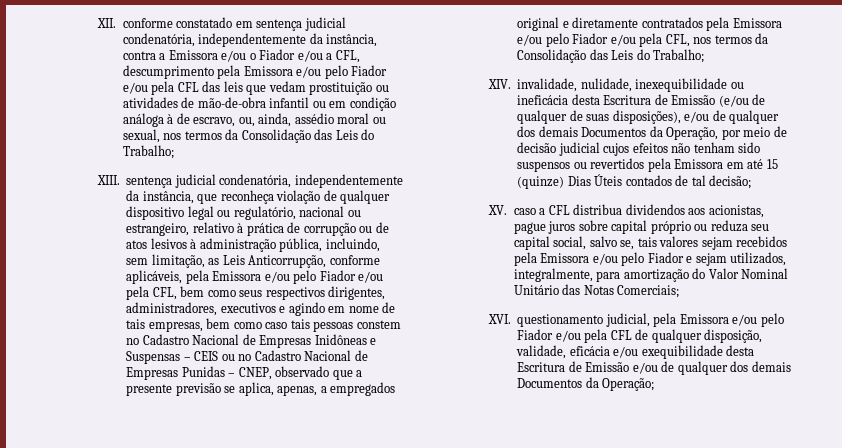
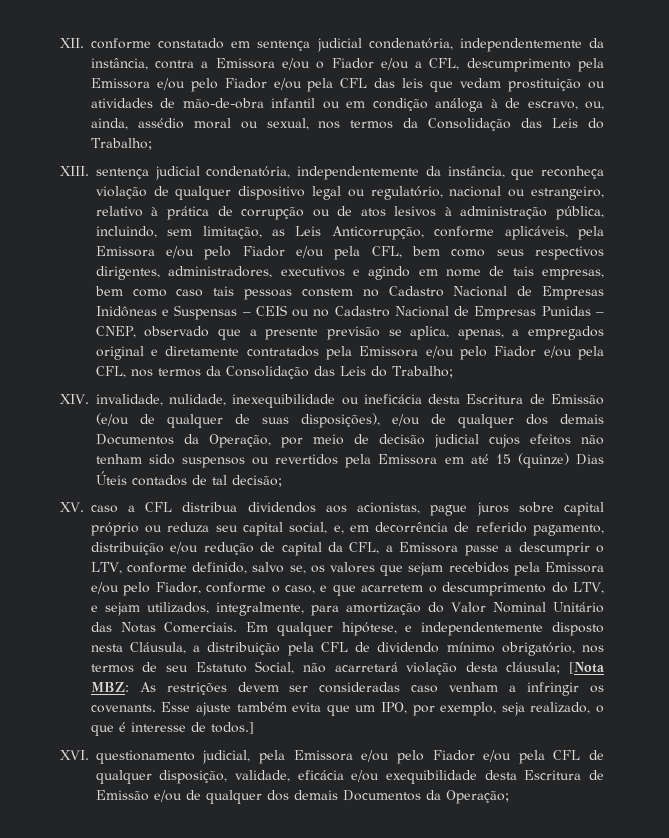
[589,236,699,250] salvo se, tais valores -> [333,522,604,536] [90,542,605,556] [90,562,404,576] e, em decorrência de referido pagamento, distribuição e/ou redução de capital da CFL, a Emissora passe a descumprir o LTV, conforme definido, salvo se, os valores que
[647,252,684,263] Fiador -> [155,582,605,596] Fiador, conforme o caso, e que acarretem o descumprimento do LTV,
[617,285,680,298] Comerciais; -> [164,622,604,636] [90,642,605,656] [90,661,604,675] [90,682,605,696] [90,702,604,716] [90,722,254,736] Comerciais. Em qualquer hipótese, e independentemente disposto nesta Cláusula, a distribuição pela CFL de dividendo mínimo obrigatório, nos termos de seu Estatuto Social, não acarretará violação desta cláusula; [Nota MBZ: As restrições devem ser consideradas caso venham a infringir os covenants. Esse ajuste também evita que um IPO, por exemplo, seja realizado, o que é interesse de todos.]

